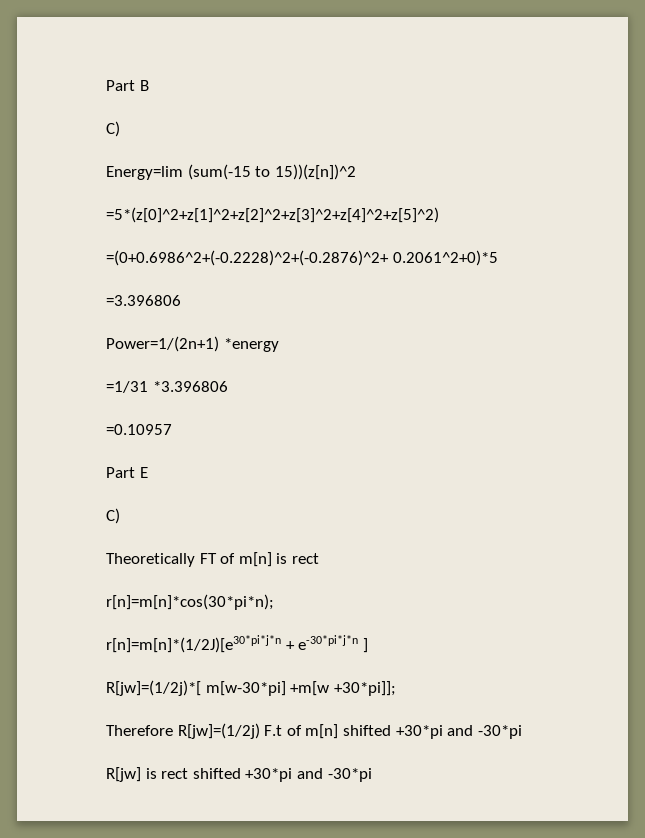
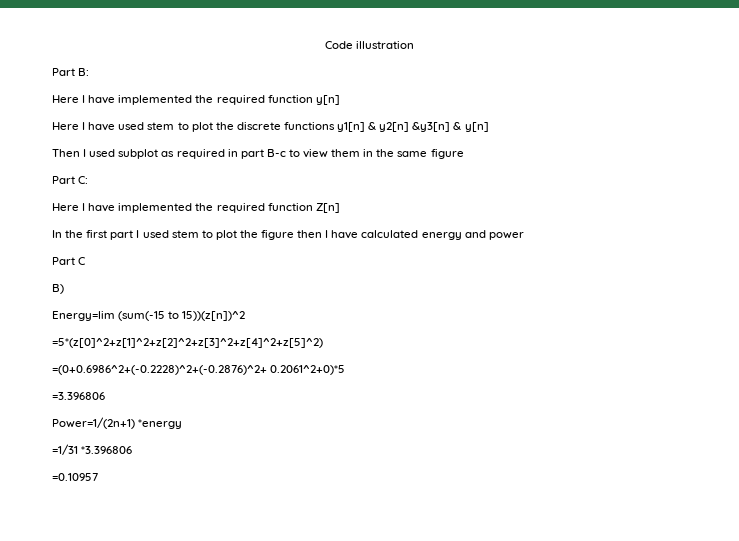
[106,80,149,91] [106,121,120,137] Part B // C) -> [324,41,415,49] [52,68,90,76] [52,95,340,105] [52,122,489,132] [52,149,464,159] [52,176,89,184] [52,203,340,213] [52,230,524,240] [52,257,86,265] [52,284,64,294] Code illustration // Part B: // Here I have implemented the required function y[n] // Here I have used stem to plot the discrete functions y1[n] & y2[n] &y3[n] & y[n] // Then I used subplot as required in part B-c to view them in the same figure // Part C: // Here I have implemented the required function Z[n] // In the first part I used stem to plot the figure then I have calculated energy and power // Part C // B)
[106,467,148,478] [106,508,120,524] [106,552,319,567] [106,594,274,610] [106,635,368,653] [106,680,396,696] [106,723,522,739] [106,767,372,782] // Part E // C) // Theoretically FT of m[n] is rect // r[n]=m[n]*cos(30*pi*n); // r[n]=m[n]*(1/2J)[e30*pi*j*n + e-30*pi*j*n ] // R[jw]=(1/2j)*[ m[w-30*pi] +m[w +30*pi]]; // Therefore R[jw]=(1/2j) F.t of m[n] shifted +30*pi and -30*pi // R[jw] is rect shifted +30*pi and -30*pi -> (98, 477) none

